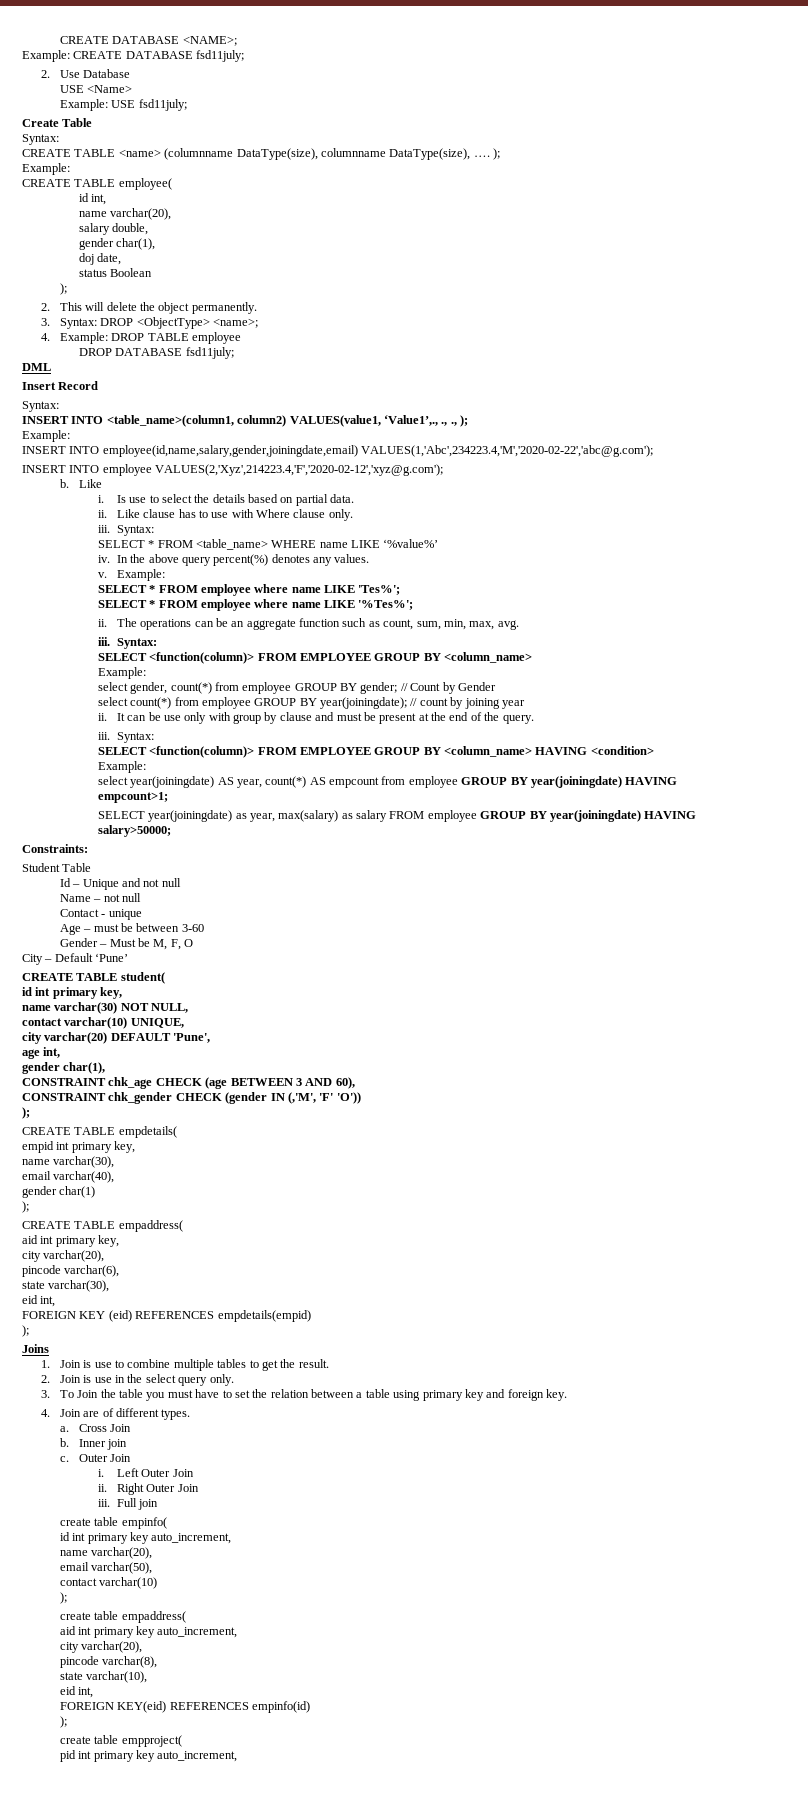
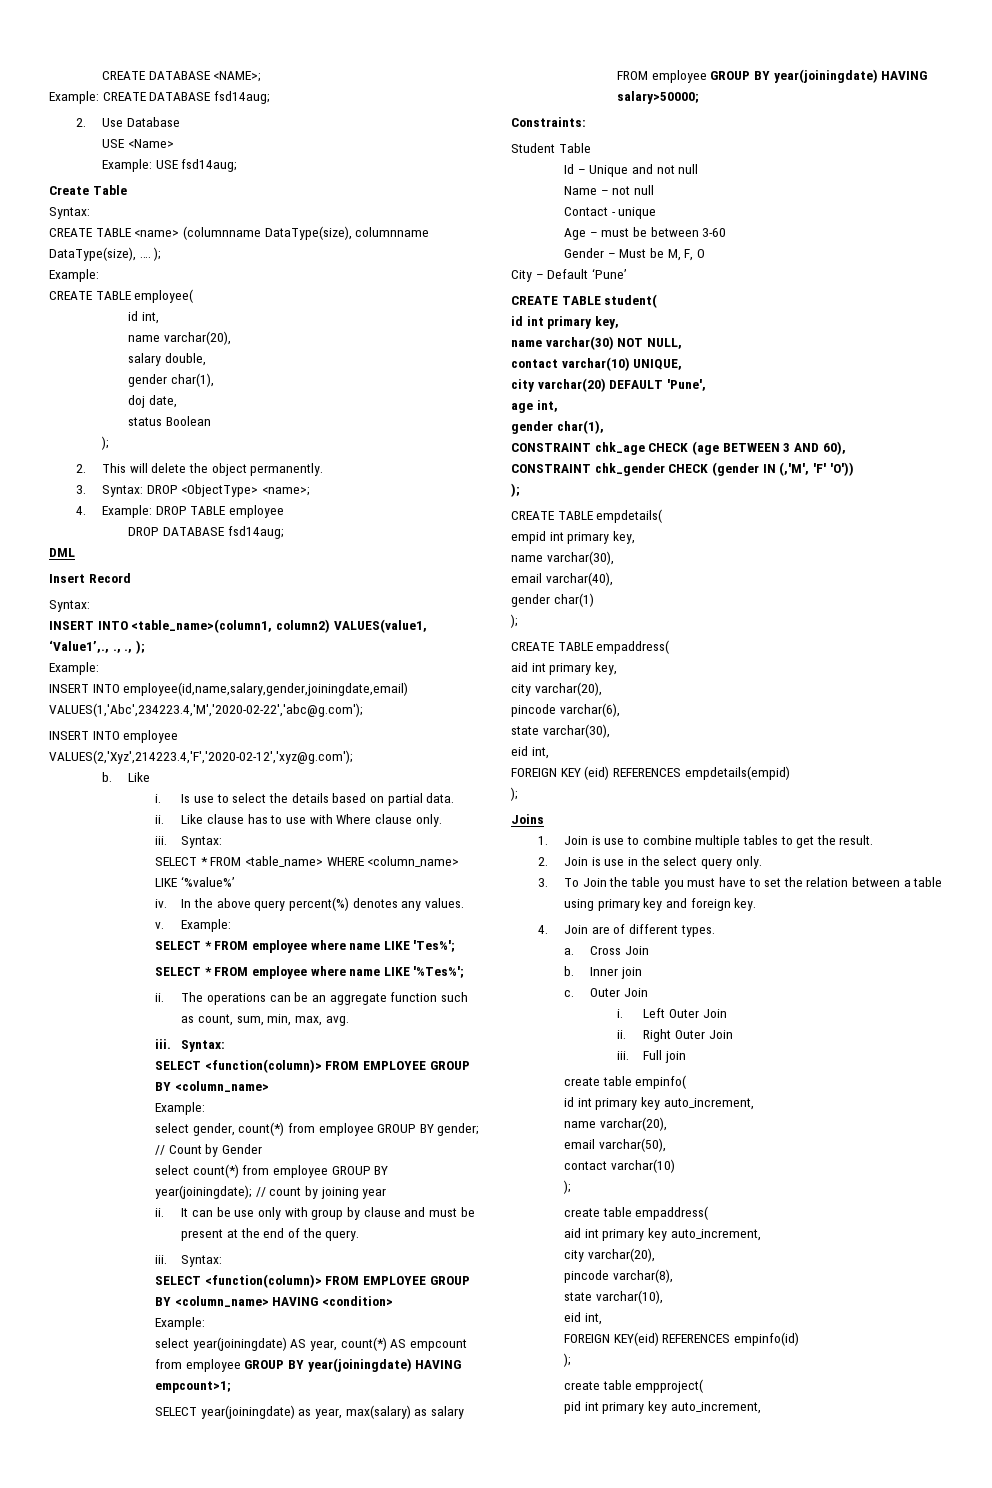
[196,50,245,62] fsd11july; -> [213,91,270,104] fsd14aug;
[138,99,187,111] fsd11july; -> [181,159,238,172] fsd14aug;
[185,347,234,359] fsd11july; -> [227,526,284,539] fsd14aug;
[319,542,348,548] name -> [367,856,460,867] <column_name>

